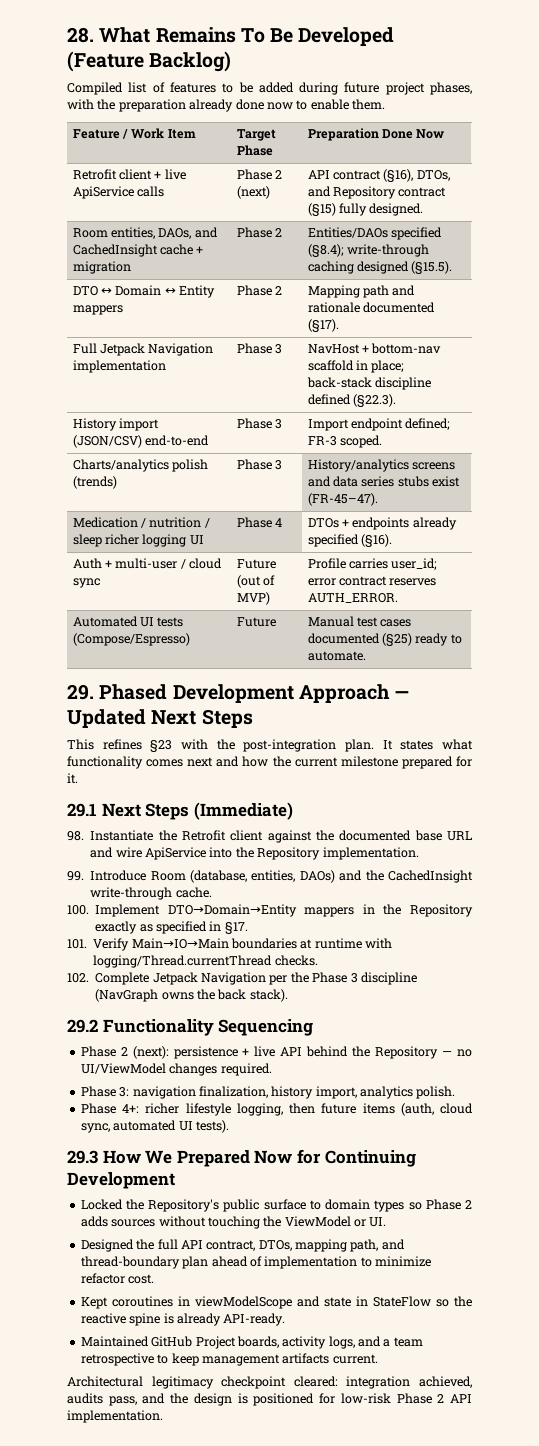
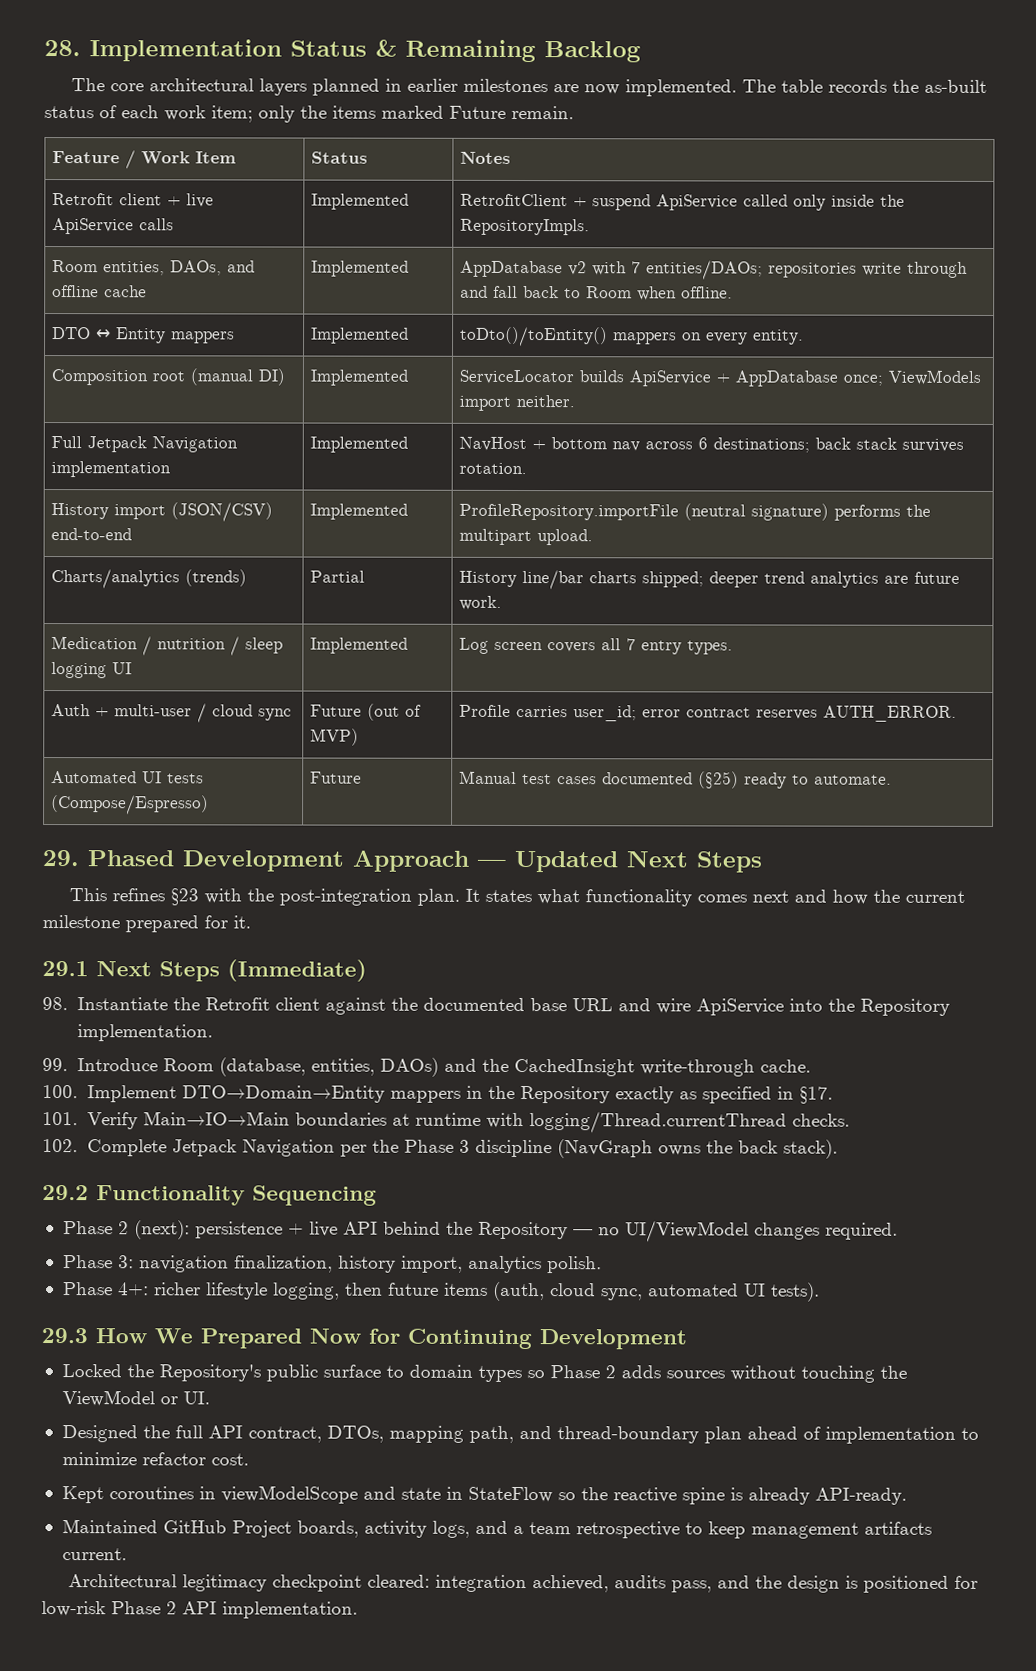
[99,27,395,46] [67,51,232,72] [67,82,473,95] [67,99,385,112] What Remains To Be Developed (Feature Backlog) // Compiled list of features to be added during future project phases, with the preparation already done now to enable them. -> [89,39,641,63] [70,78,987,97] [44,105,574,123] Implementation Status & Remaining Backlog // The core architectural layers planned in earlier milestones are now implemented. The table records the as-built status of each work item; only the items marked Future remain.
[236,129,276,141] [236,145,273,156] [307,128,445,141] Target Phase | Preparation Done Now -> [310,151,368,164] [459,151,511,164] Status | Notes
[236,169,282,180] [236,186,270,199] [307,169,450,183] [307,186,447,199] [307,203,424,217] Phase 2 (next) | API contract (§16), DTOs, and Repository contract (§15) fully designed. -> [310,193,409,210] [459,193,905,211] [459,218,590,236] Implemented | RetrofitClient + suspend ApiService called only inside the RepositoryImpls.
[72,244,158,257] CachedInsight -> [51,285,99,298] offline
[196,246,204,254] [72,261,131,274] [236,227,282,238] [307,227,442,240] [307,244,429,258] [307,261,453,275] + migration | Phase 2 | Entities/DAOs specified (§8.4); write-through caching designed (§15.5). -> [310,260,409,277] [459,260,968,280] [459,285,733,301] | Implemented | AppDatabase v2 with 7 entities/DAOs; repositories write through and fall back to Room when offline.
[115,285,176,296] Domain ↔ -> (111, 334) none
[236,285,282,296] [307,285,416,298] [307,302,435,313] [307,319,339,333] Phase 2 | Mapping path and rationale documented (§17). -> [310,327,409,344] [459,326,804,347] [50,368,285,386] [309,369,408,386] [458,369,981,387] [458,394,575,411] Implemented | toDto()/toEntity() mappers on every entity. // Composition root (manual DI) | Implemented | ServiceLocator builds ApiService + AppDatabase once; ViewModels import neither.
[236,343,282,354] Phase 3 -> [309,436,408,453] Implemented
[371,343,442,354] [307,360,405,373] [306,377,431,390] [307,394,396,408] [72,418,159,431] [72,435,209,448] [236,418,282,429] [307,418,451,431] [307,435,382,448] bottom-nav scaffold in place; back-stack discipline defined (§22.3). // History import (JSON/CSV) end-to-end | Phase 3 | Import endpoint defined; FR-3 scoped. -> [550,437,964,453] [458,462,527,475] [50,502,273,522] [50,528,132,541] [309,503,408,520] [458,503,931,521] [458,528,593,546] bottom nav across 6 destinations; back stack survives rotation. // History import (JSON/CSV) end-to-end | Implemented | ProfileRepository.importFile (neutral signature) performs the multipart upload.
[171,459,208,472] polish -> (180, 579) none
[236,459,282,470] [307,459,455,472] [307,476,461,487] [307,493,378,506] Phase 3 | History/analytics screens and data series stubs exist (FR-45–47). -> [309,570,365,583] [458,570,960,590] [458,595,502,610] Partial | History line/bar charts shipped; deeper trend analytics are future work.
[104,534,139,545] richer -> (283, 645) none
[236,517,282,528] [307,517,457,530] [307,534,392,548] Phase 4 | DTOs + endpoints already specified (§16). -> [309,637,408,654] [458,637,733,655] Implemented | Log screen covers all 7 entry types.

